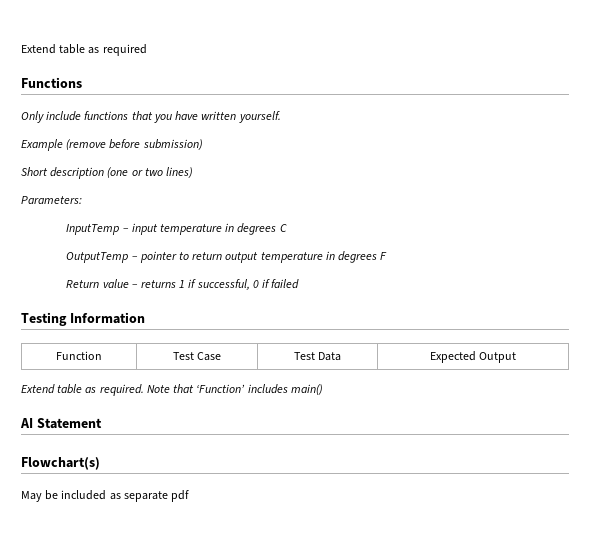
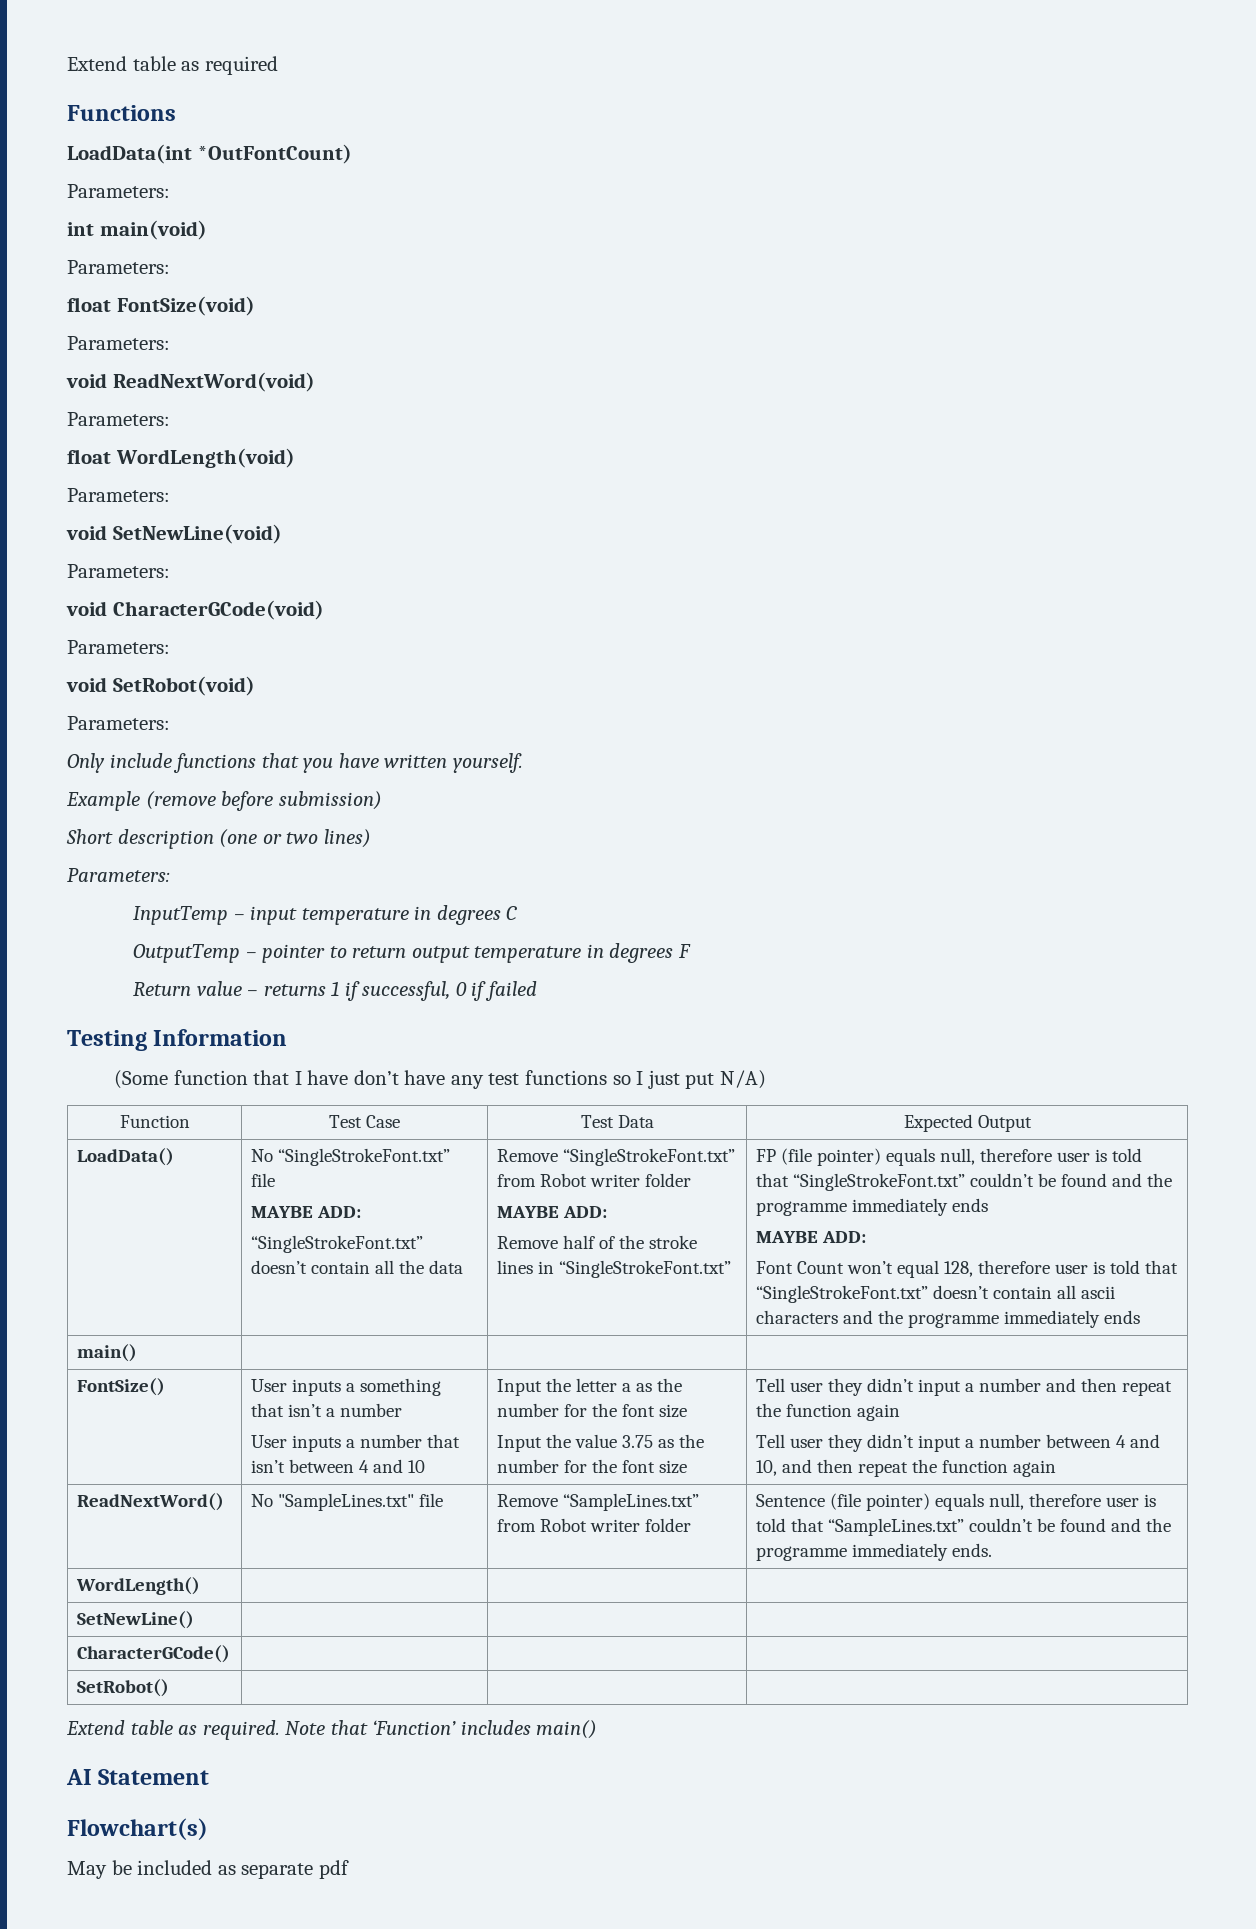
(82, 82) none -> [67,144,352,164] [67,184,170,198] [67,220,207,240] [67,260,170,274] [67,296,255,316] [67,336,170,350] [66,372,315,392] [67,412,170,426] [67,448,295,468] [67,488,170,502] [66,524,282,544] [67,564,170,578] [66,600,324,620] [67,640,170,654] [66,676,255,696] [67,716,170,730] // LoadData(int *OutFontCount) // Parameters: // int main(void) // Parameters: // float FontSize(void) // Parameters: // void ReadNextWord(void) // Parameters: // float WordLength(void) // Parameters: // void SetNewLine(void) // Parameters: // void CharacterGCode(void) // Parameters: // void SetRobot(void) // Parameters:
(145, 318) none -> [114,1070,766,1089] // (Some function that I have don’t have any test functions so I just put N/A)
(517, 357) none -> [77,1148,175,1166] [251,1148,451,1166] [251,1173,276,1187] [251,1206,362,1218] [251,1235,424,1253] [251,1260,464,1274] [497,1148,736,1166] [497,1173,692,1187] [497,1206,608,1218] [497,1235,698,1249] [497,1260,732,1278] [756,1148,1143,1166] [756,1173,1173,1191] [756,1198,989,1216] [756,1231,867,1243] [756,1260,1179,1278] [756,1285,1116,1303] [756,1310,1141,1328] [77,1344,138,1362] [77,1378,166,1396] [251,1378,442,1396] [251,1403,403,1417] [251,1434,461,1452] [251,1459,426,1473] [497,1378,683,1396] [497,1403,688,1418] [497,1434,705,1452] [497,1459,688,1474] [756,1378,1173,1396] [756,1403,901,1421] [756,1434,1161,1452] [756,1459,1057,1477] [77,1493,225,1511] [251,1493,444,1511] [497,1493,700,1511] [497,1518,692,1532] [756,1493,1157,1511] [756,1518,1172,1536] [756,1543,993,1561] [76,1577,201,1595] [77,1611,195,1629] [77,1645,231,1663] [77,1679,170,1697] // LoadData() | No “SingleStrokeFont.txt” file // MAYBE ADD: // “SingleStrokeFont.txt” doesn’t contain all the data | Remove “SingleStrokeFont.txt” from Robot writer folder // MAYBE ADD: // Remove half of the stroke lines in “SingleStrokeFont.txt” | FP (file pointer) equals null, therefore user is told that “SingleStrokeFont.txt” couldn’t be found and the programme immediately ends // MAYBE ADD: // Font Count won’t equal 128, therefore user is told that “SingleStrokeFont.txt” doesn’t contain all ascii characters and the programme immediately ends // main() | | | // FontSize() | User inputs a something that isn’t a number // User inputs a number that isn’t between 4 and 10 | Input the letter a as the number for the font size // Input the value 3.75 as the number for the font size | Tell user they didn’t input a number and then repeat the function again // Tell user they didn’t input a number between 4 and 10, and then repeat the function again // ReadNextWord() | No "SampleLines.txt" file | Remove “SampleLines.txt” from Robot writer folder | Sentence (file pointer) equals null, therefore user is told that “SampleLines.txt” couldn’t be found and the programme immediately ends. // WordLength() | | | // SetNewLine() | | | // CharacterGCode() | | | // SetRobot() | | |

